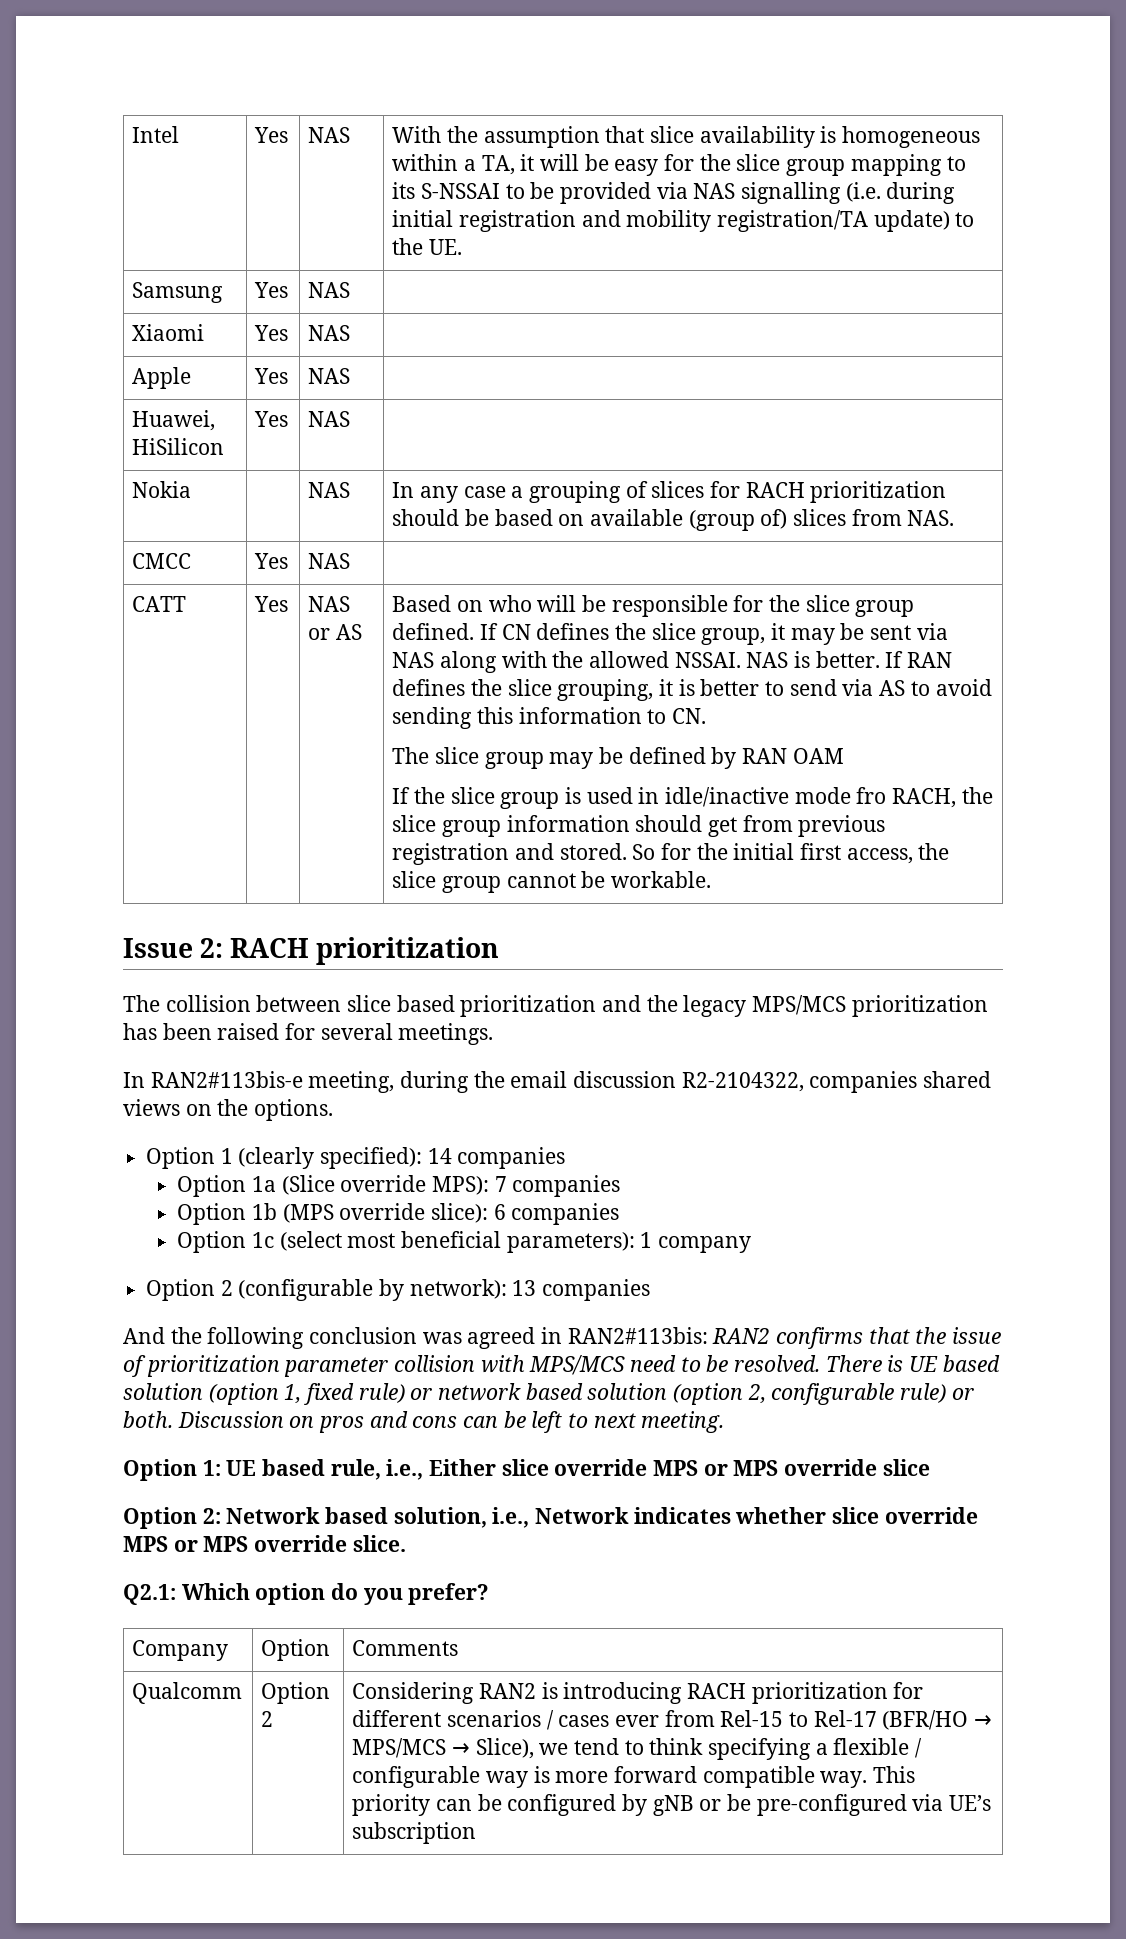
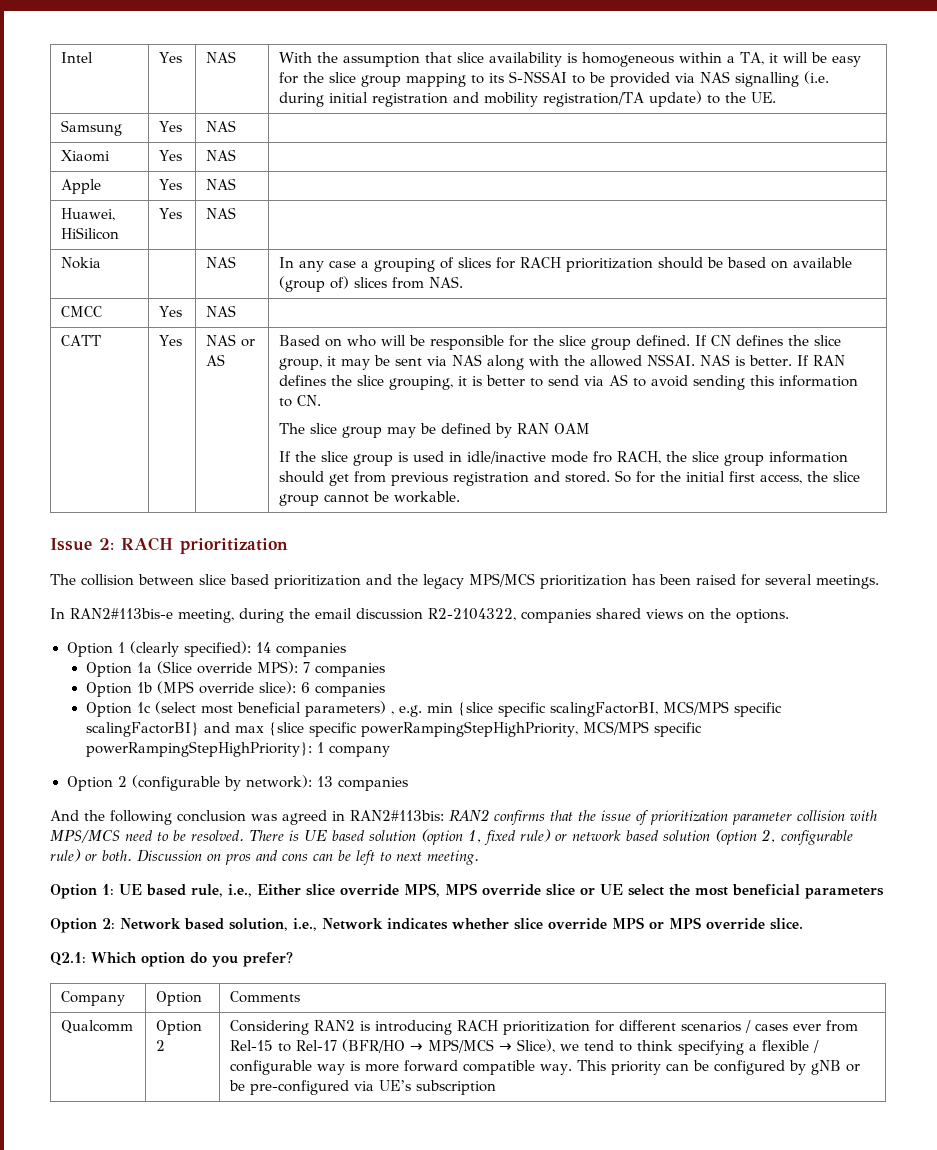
[506,1232,635,1253] parameters): -> [304,701,782,717] [85,721,702,737] [85,741,312,757] parameters) , e.g. min {slice specific scalingFactorBI, MCS/MPS specific scalingFactorBI} and max {slice specific powerRampingStepHighPriority, MCS/MPS specific powerRampingStepHighPriority}:
[653,1460,728,1476] MPS or -> [404,883,440,897] MPS,
(930, 1467) none -> [580,884,884,899] or UE select the most beneficial parameters

